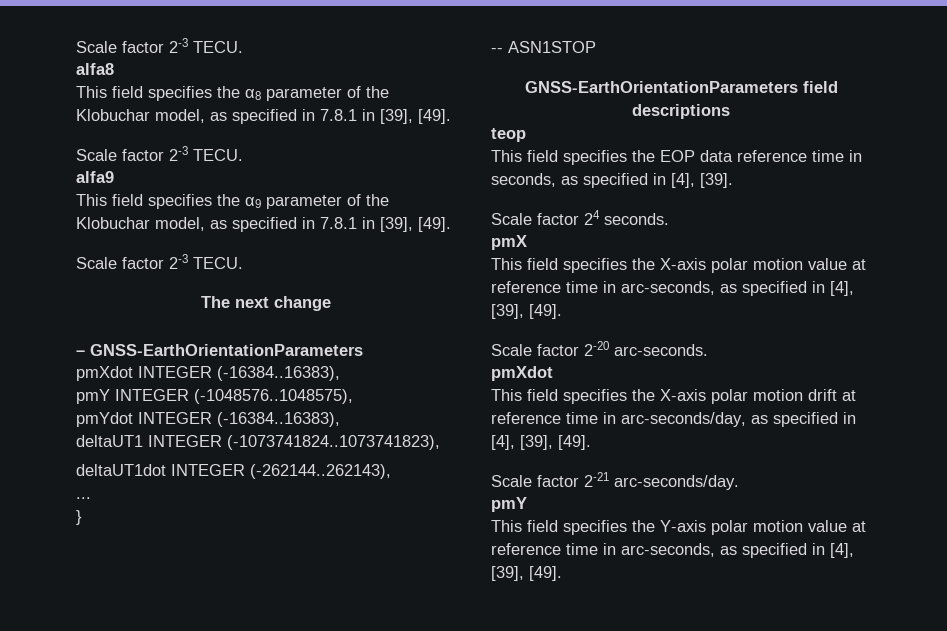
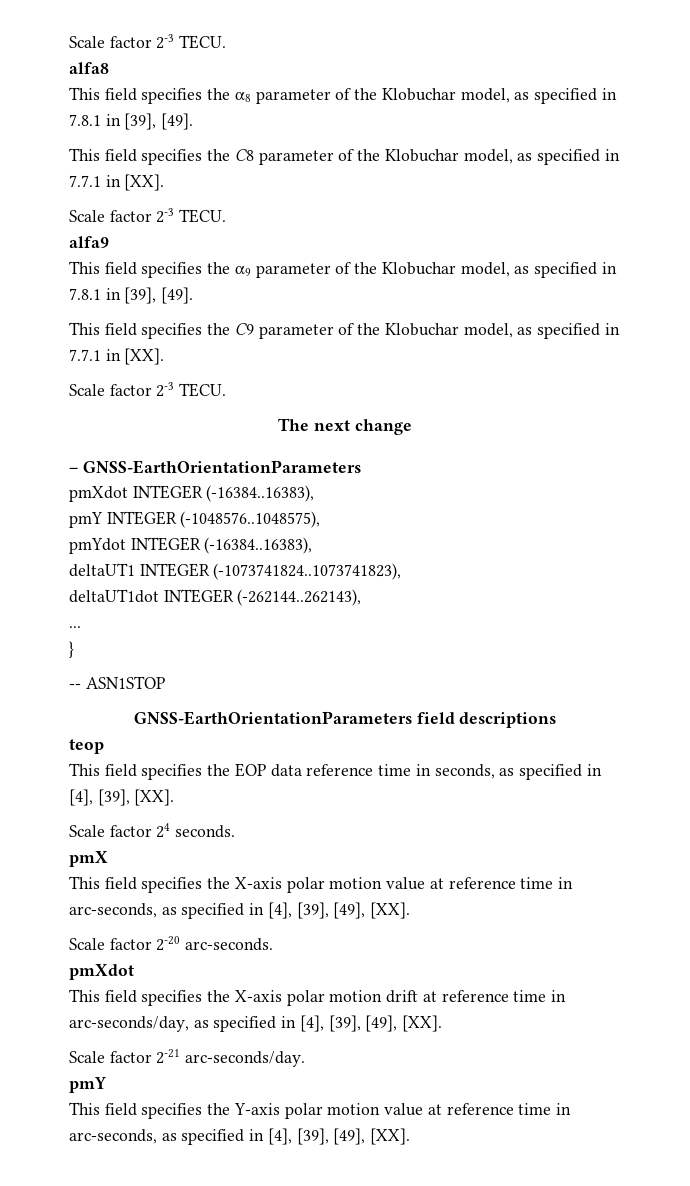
(451, 116) none -> [69,148,620,165] [69,174,165,191] // This field specifies the C8 parameter of the Klobuchar model, as specified in 7.7.1 in [XX].
(451, 224) none -> [69,322,620,339] [69,348,165,365] // This field specifies the C9 parameter of the Klobuchar model, as specified in 7.7.1 in [XX].
[700,173,733,188] [39]. -> [97,789,175,806] [39], [XX].
[529,304,562,319] [49]. -> [333,902,411,919] [49], [XX].
[558,435,591,450] [49]. -> [365,1015,443,1032] [49], [XX].
[529,566,562,581] [49]. -> [333,1128,411,1145] [49], [XX].

